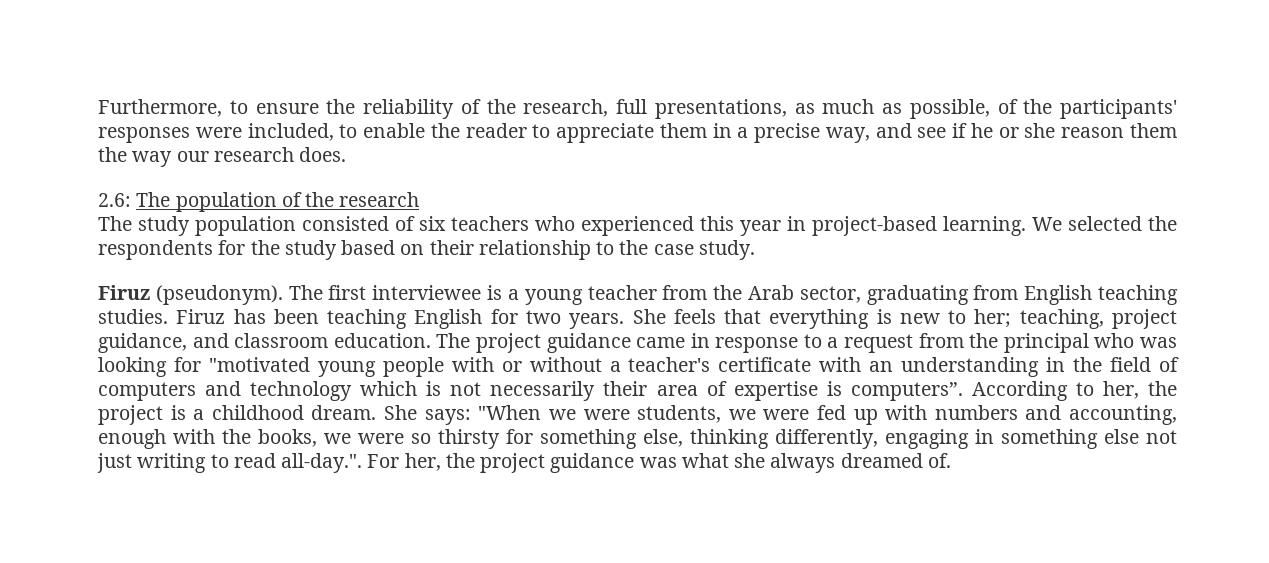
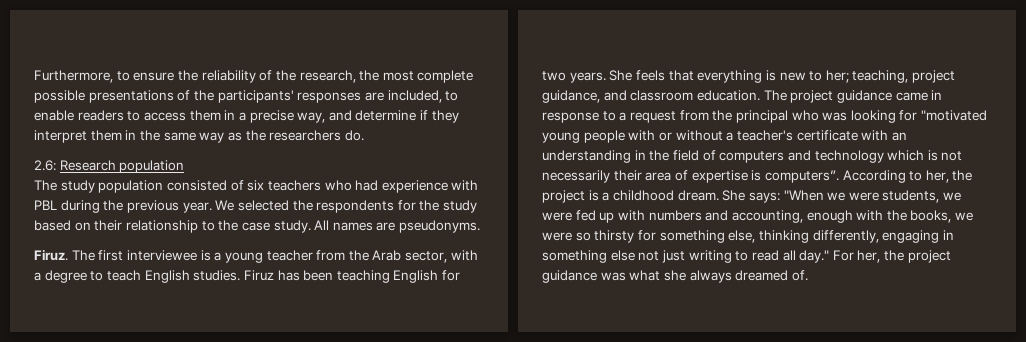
[616,99,990,119] full presentations, as much as possible, -> [359,70,474,83] [34,90,174,103] the most complete possible presentations
[195,127,242,138] were -> [364,92,384,101] are
[430,123,655,143] the reader to appreciate -> [77,110,186,121] readers to access
[917,123,1178,138] [98,147,347,167] see if he or she reason them the way our research does. -> [355,110,459,123] [34,130,364,143] determine if they interpret them in the same way as the researchers do.
[136,192,420,212] The population of the research -> [59,160,185,173] Research population
[581,216,1026,236] experienced this year in project-based learning. -> [355,180,479,193] [34,200,212,213] had experience with PBL during the previous year.
[98,285,283,305] // Firuz (pseudonym). -> [314,220,481,233] [34,249,68,261] All names are pseudonyms. // Firuz.
[866,285,1178,305] graduating from English teaching -> [450,250,478,261] [34,270,190,283] with a degree to teach English
[281,453,363,473] all-day.". -> [782,250,830,263] all day."

